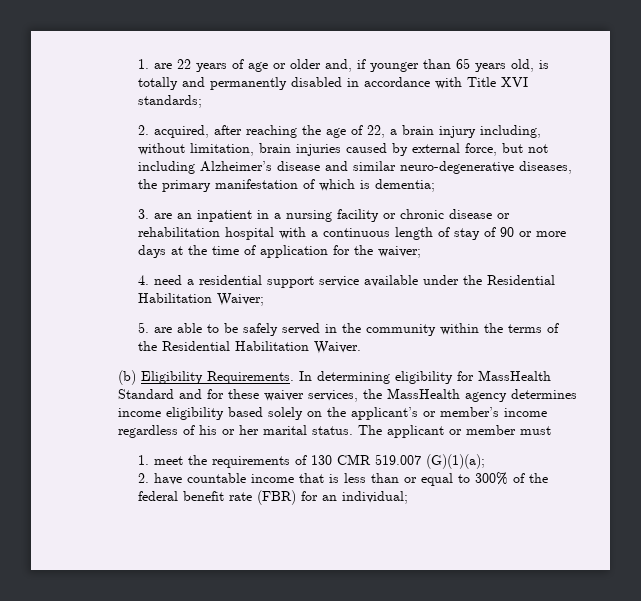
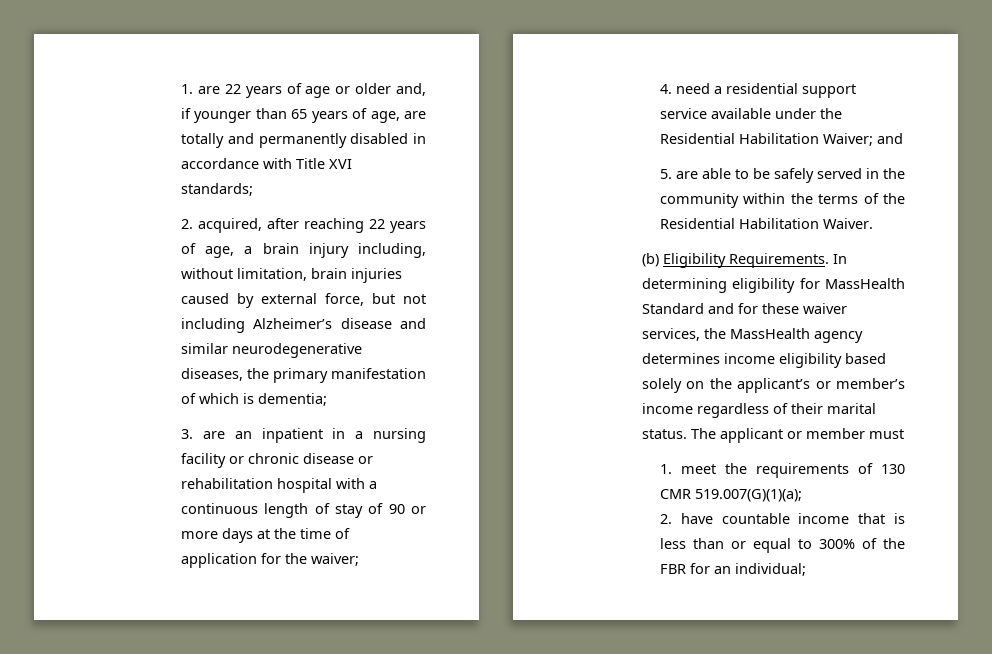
[510,59,549,72] old, is -> [352,108,426,123] of age, are
[301,125,385,138] the age of 22, -> [369,219,426,233] [181,243,235,258] 22 years of age,
[399,161,514,174] neuro-degenerative -> [232,343,362,358] neurodegenerative
(264, 299) none -> [877,133,903,144] and
[199,425,260,435] his or her -> [790,403,823,414] their
[374,454,485,469] 519.007 (G)(1)(a); -> [695,489,802,502] 519.007(G)(1)(a);
[137,490,296,505] federal benefit rate (FBR) -> [660,564,686,574] FBR

